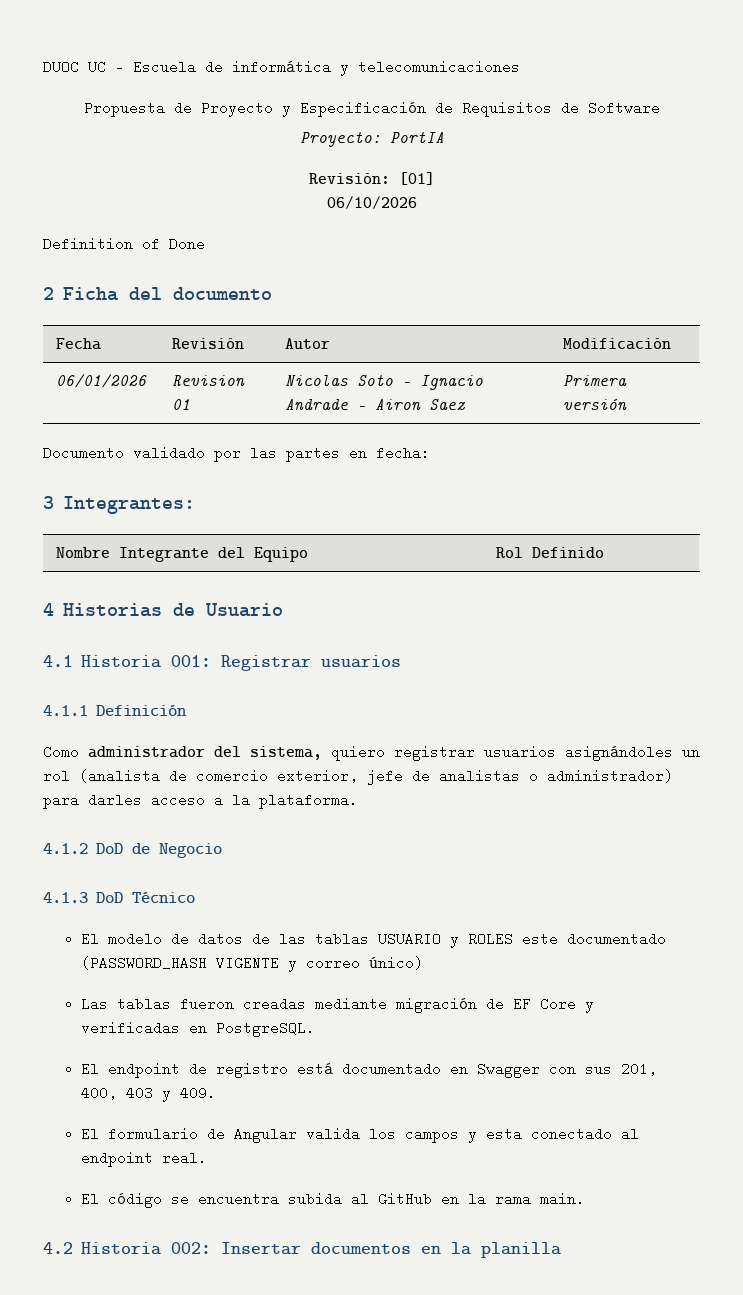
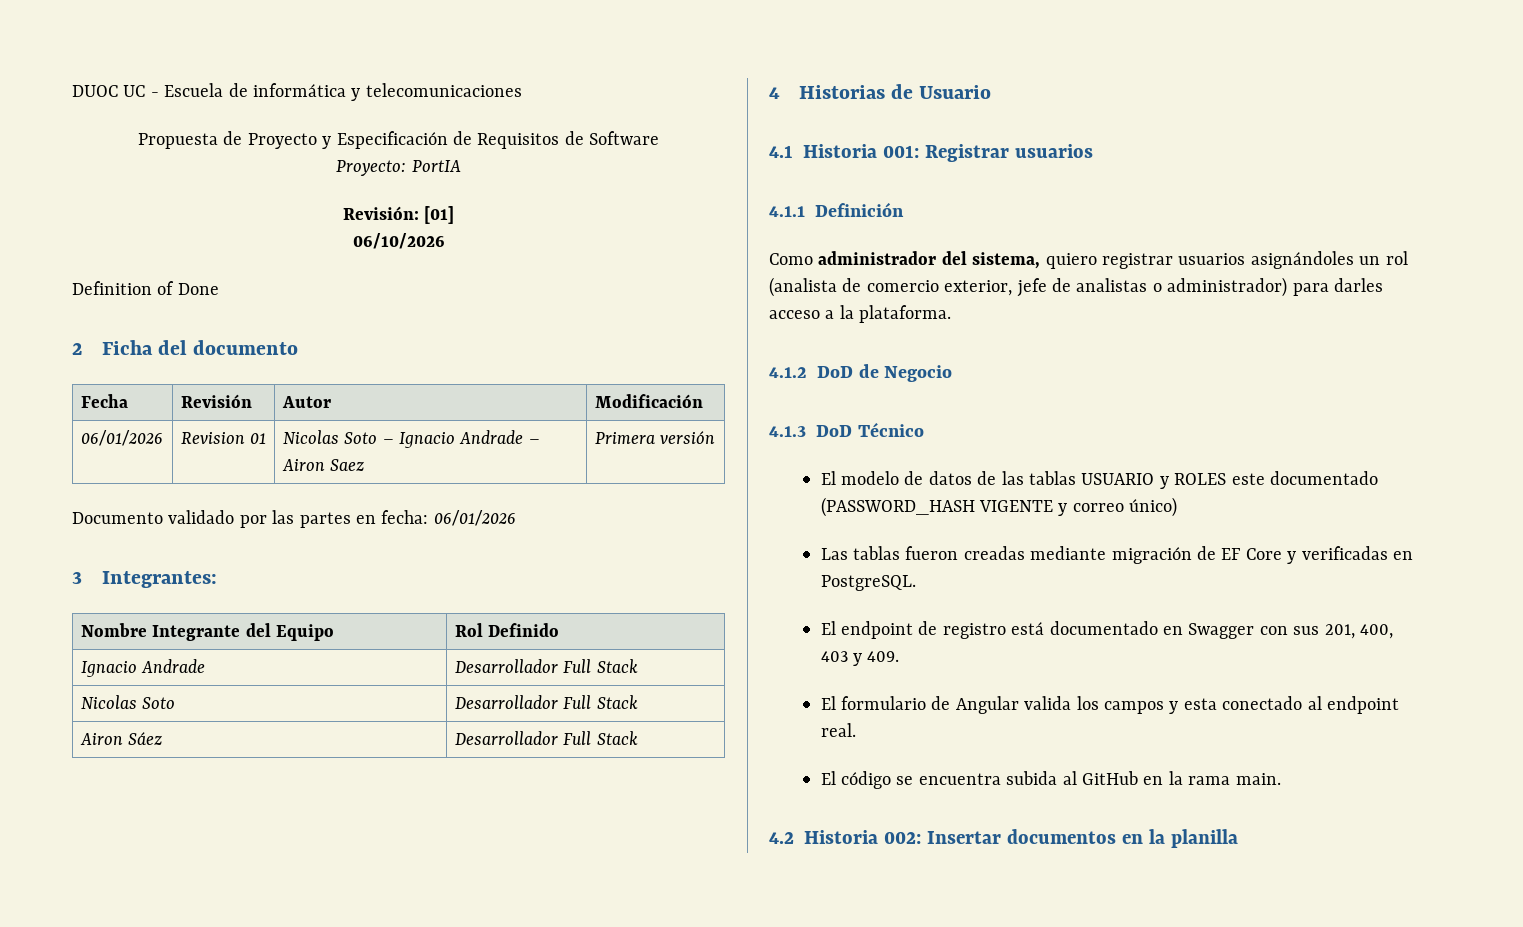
(430, 453) none -> [433,510,516,526] 06/01/2026
(604, 552) none -> [80,659,206,677] [454,659,638,673] [80,695,176,709] [454,695,638,709] [79,732,163,745] [454,731,638,745] // Ignacio Andrade | Desarrollador Full Stack // Nicolas Soto | Desarrollador Full Stack // Airon Sáez | Desarrollador Full Stack

